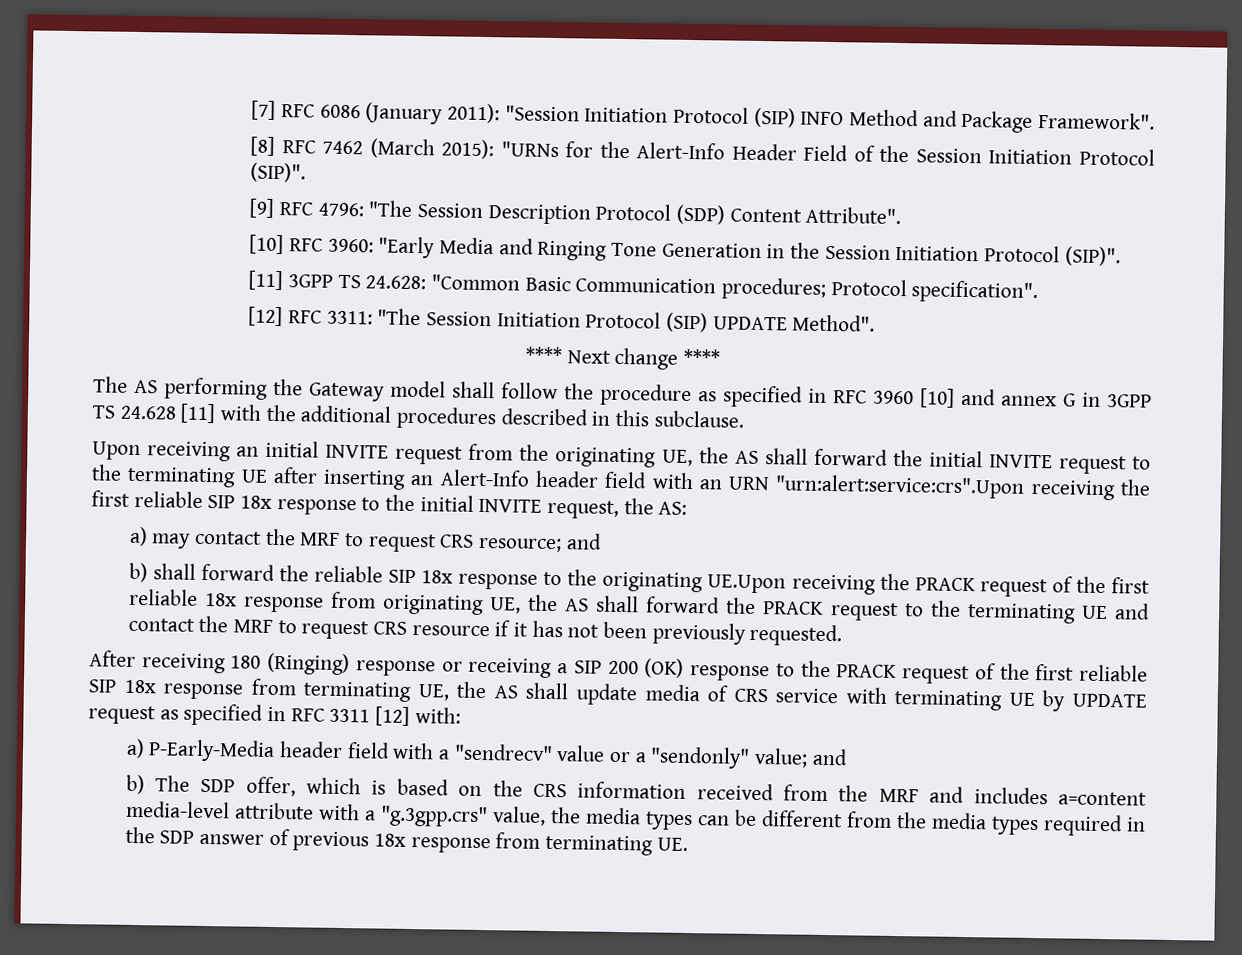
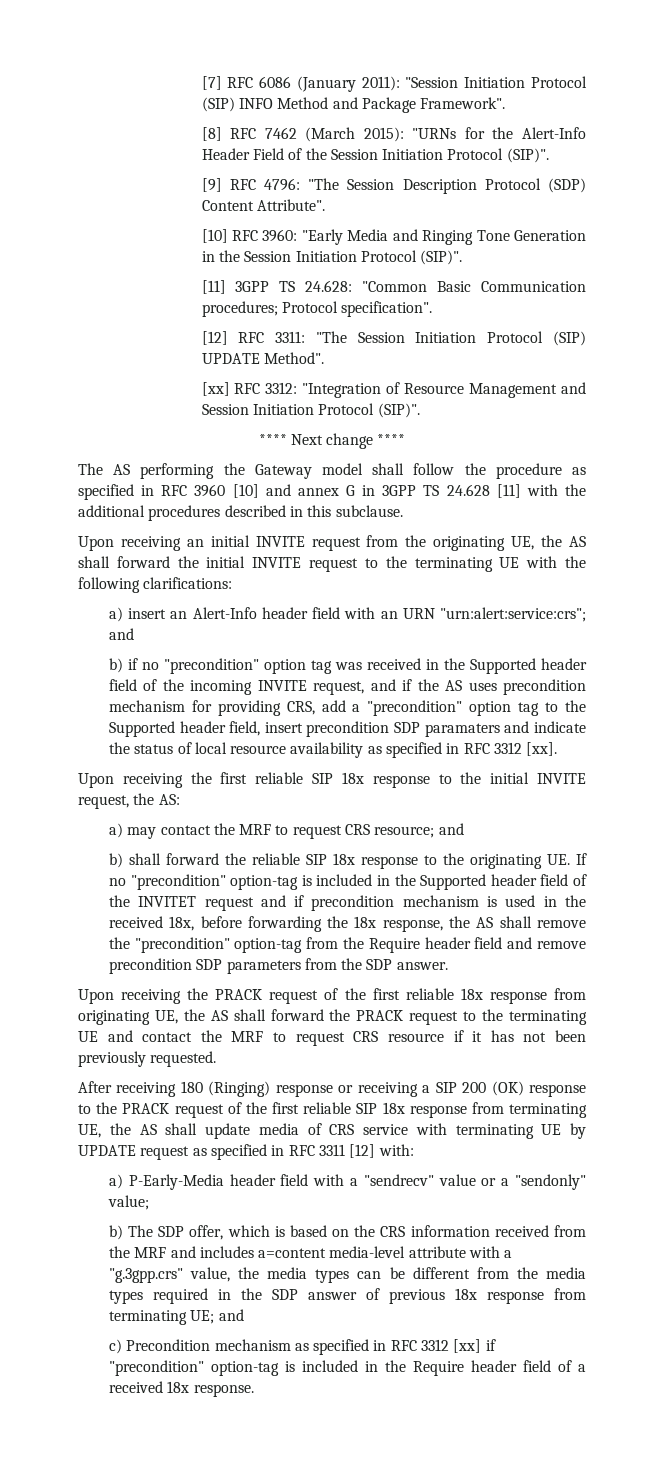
(876, 323) none -> [201,382,586,398] [201,403,420,418] // [xx] RFC 3312: "Integration of Resource Management and Session Initiation Protocol (SIP)".
[272,466,407,490] after inserting -> [526,556,586,568] [78,577,233,593] [108,607,167,622] with the following clarifications: // a) insert
[775,474,1026,499] "urn:alert:service:crs".Upon -> [440,607,586,622] [108,628,134,640] [108,658,587,674] [108,679,586,695] [108,700,587,716] [108,721,586,737] [108,742,558,758] [78,773,114,788] "urn:alert:service:crs"; and // b) if no "precondition" option tag was received in the Supported header field of the incoming INVITE request, and if the AS uses precondition mechanism for providing CRS, add a "precondition" option tag to the Supported header field, insert precondition SDP paramaters and indicate the status of local resource availability as specified in RFC 3312 [xx]. // Upon
[707,574,787,594] UE.Upon -> [546,853,587,865] [108,874,587,890] [108,895,586,911] [108,916,586,932] [108,937,586,953] [108,958,448,974] [78,989,114,1004] UE. If no "precondition" option-tag is included in the Supported header field of the INVITET request and if precondition mechanism is used in the received 18x, before forwarding the 18x response, the AS shall remove the "precondition" option-tag from the Require header field and remove precondition SDP parameters from the SDP answer. // Upon
[811,748,848,766] and -> (149, 1202) none
[656,837,688,852] UE. -> [190,1309,244,1324] [108,1339,496,1355] [108,1360,586,1376] [108,1381,254,1397] UE; and // c) Precondition mechanism as specified in RFC 3312 [xx] if "precondition" option-tag is included in the Require header field of a received 18x response.

